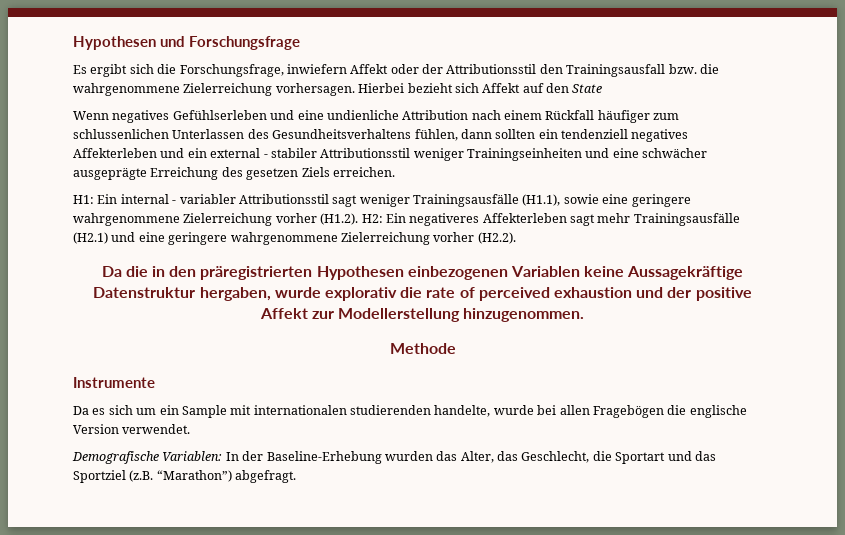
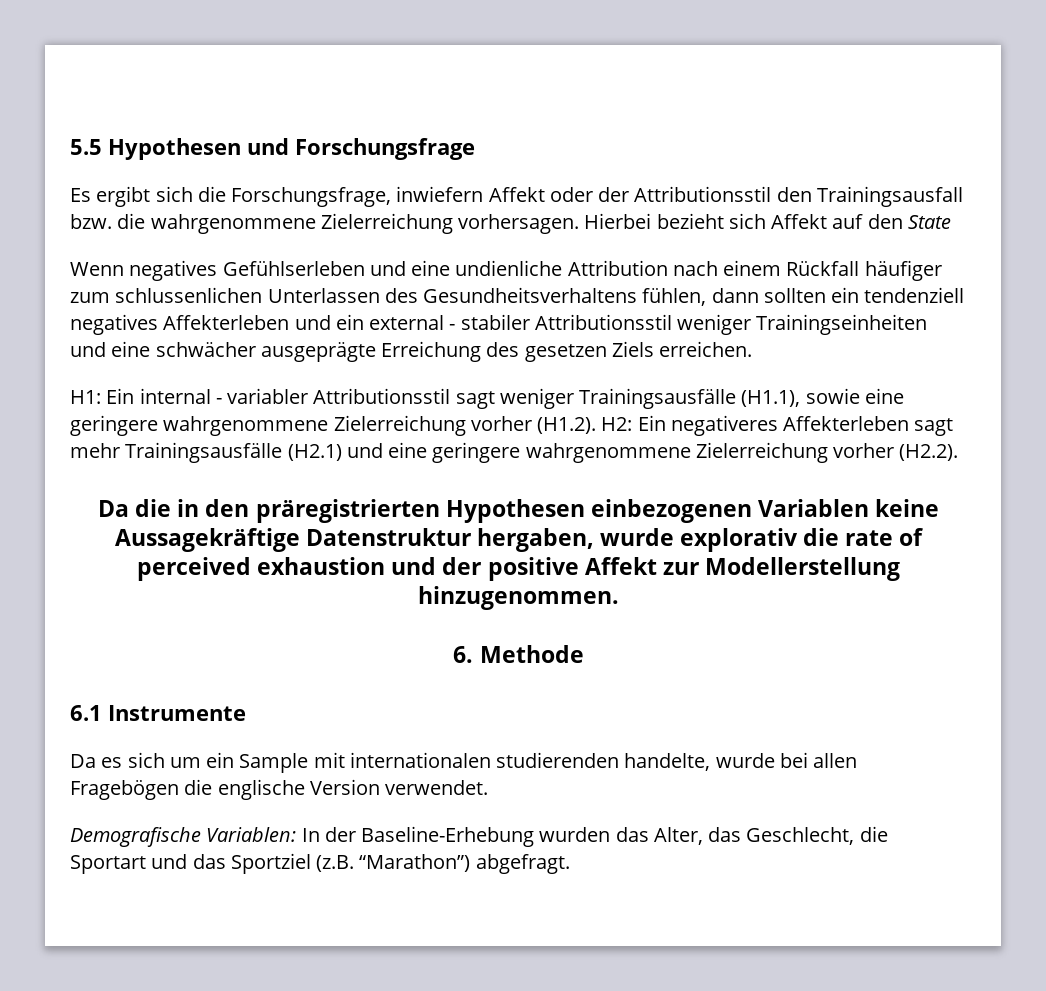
(73, 43) none -> [70,139,102,155] 5.5
(585, 315) none -> [453,646,474,663] 6.
(456, 348) none -> [70,705,102,721] 6.1

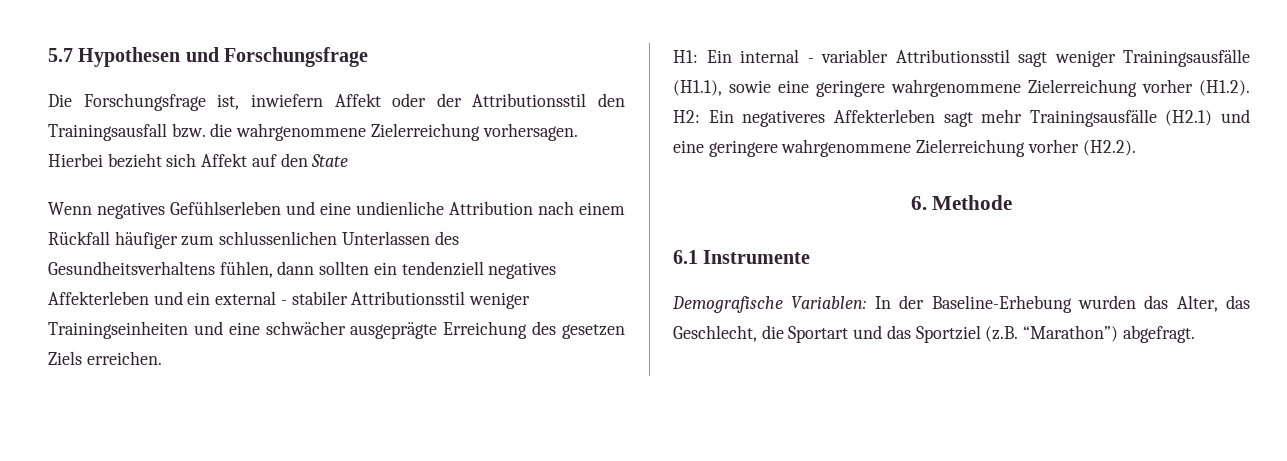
[70,139,102,155] 5.5 -> [48,48,73,62] 5.7
[70,186,392,207] Es ergibt sich die Forschungsfrage, -> [48,93,240,111] Die Forschungsfrage ist,
[98,499,939,523] [114,528,924,552] [137,557,900,581] [418,586,619,610] [453,645,584,663] [70,705,246,721] [70,752,858,773] [70,779,489,800] Da die in den präregistrierten Hypothesen einbezogenen Variablen keine Aussagekräftige Datenstruktur hergaben, wurde explorativ die rate of perceived exhaustion und der positive Affekt zur Modellerstellung hinzugenommen. // 6. Methode // 6.1 Instrumente // Da es sich um ein Sample mit internationalen studierenden handelte, wurde bei allen Fragebögen die englische Version verwendet. -> [910,195,1013,210] [673,250,811,264] 6. Methode // 6.1 Instrumente

